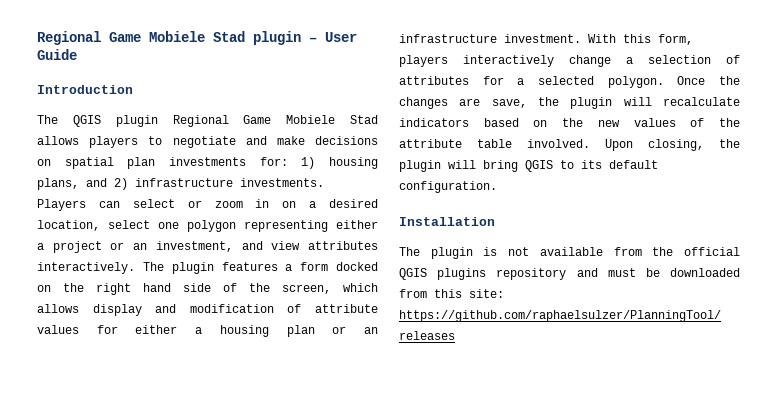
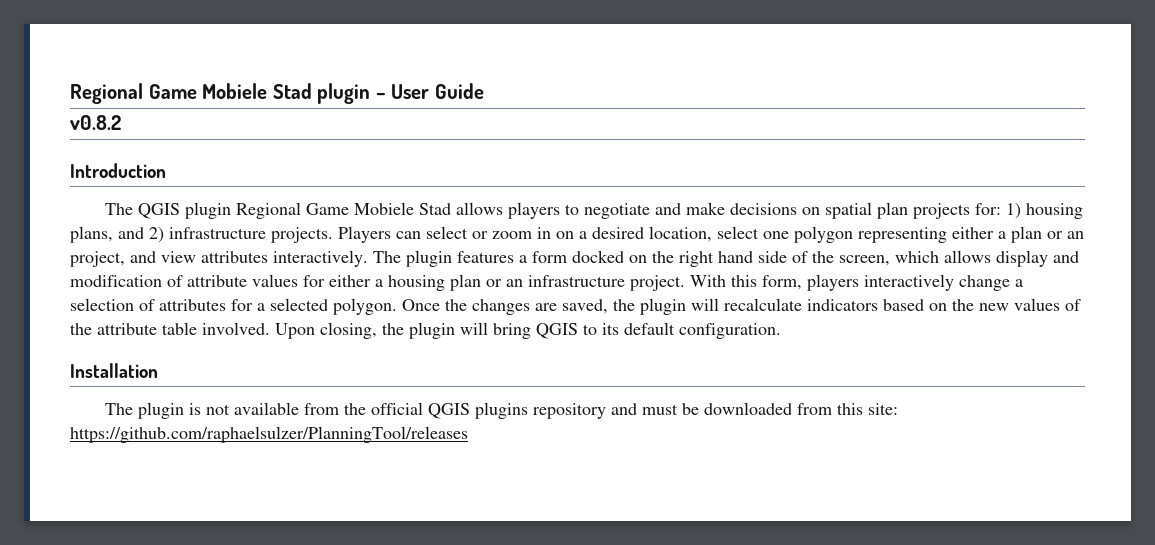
(77, 54) none -> [70,115,121,130] // v0.8.2
[169,157,246,166] investments -> [912,203,970,219] projects
[240,178,324,187] investments. -> [271,227,333,243] projects.
[52,241,233,253] project or an investment, -> [1011,226,1084,243] [70,251,125,267] plan or an project,
[504,34,581,43] investment. -> [630,275,685,291] project.
[491,99,527,108] save, -> [562,299,608,314] saved,

